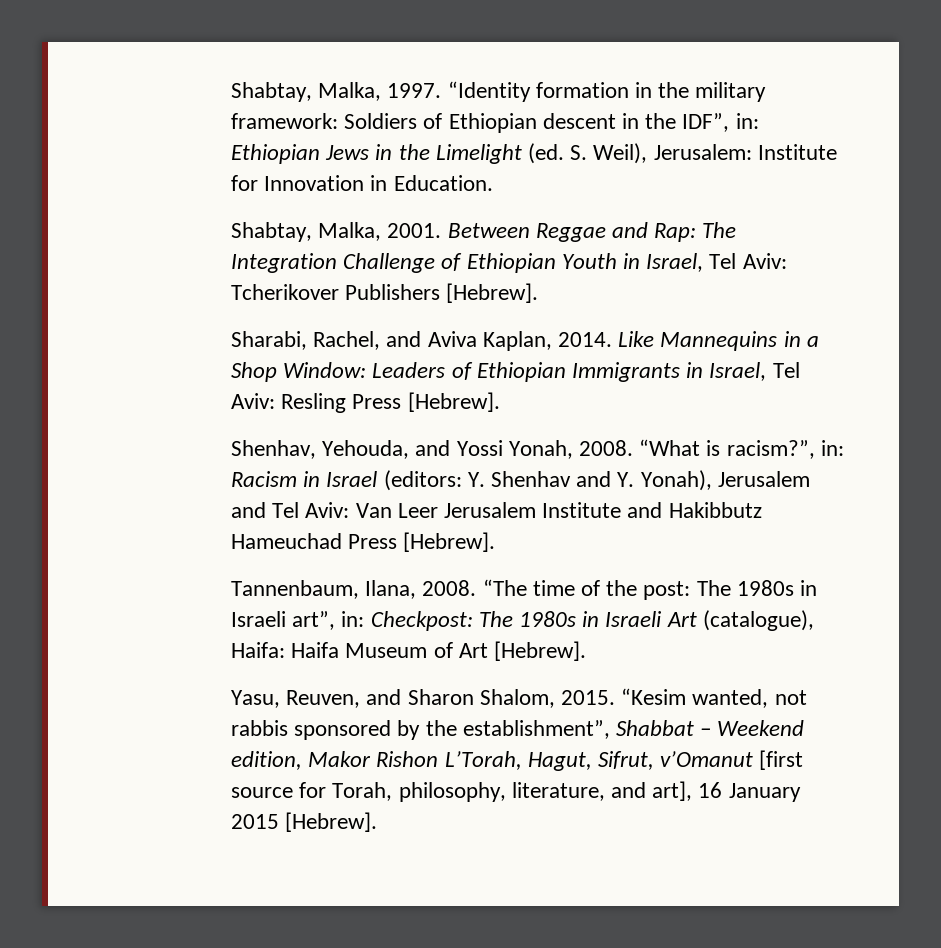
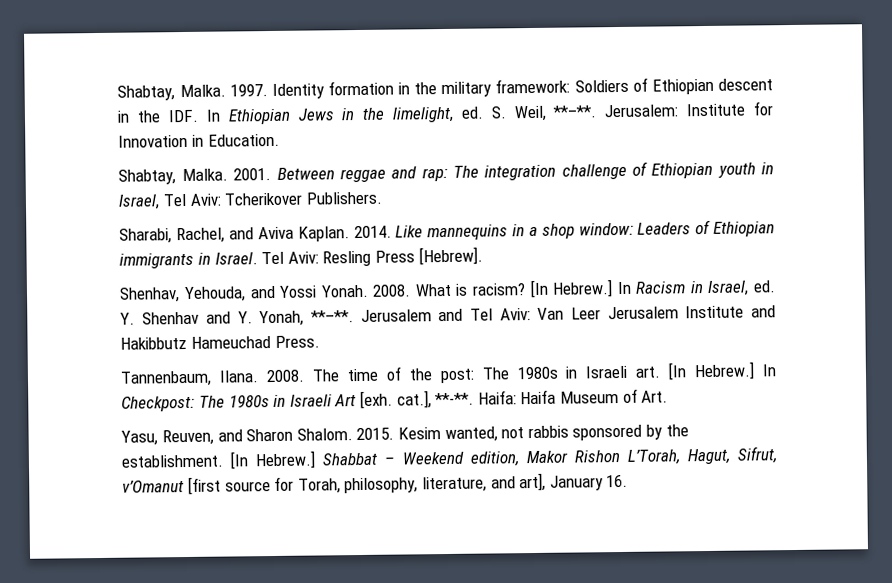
[230,81,531,102] Shabtay, Malka, 1997. “Identity -> [117,83,325,101] Shabtay, Malka. 1997. Identity
[682,113,759,132] IDF”, in: -> [168,109,221,123] IDF. In
[435,143,648,164] Limelight (ed. S. Weil), -> [392,105,598,123] limelight, ed. S. Weil, **–**.
[318,222,382,241] Malka, -> [181,168,228,182] Malka.
[535,222,737,242] [230,253,617,273] Reggae and Rap: The Integration Challenge of Ethiopian Youth -> [339,161,756,183] reggae and rap: The integration challenge of Ethiopian youth
[345,283,539,303] Publishers [Hebrew]. -> [305,191,382,205] Publishers.
[482,331,552,351] Kaplan, -> [297,226,350,242] Kaplan.
[660,331,778,351] Mannequins -> [427,224,509,241] mannequins
[230,362,367,382] Shop Window: -> [541,222,634,239] shop window:
[572,362,767,382] Immigrants in Israel, -> [119,252,258,269] immigrants in Israel.
[508,439,844,459] [230,470,462,491] Yonah, 2008. “What is racism?”, in: Racism in Israel (editors: -> [320,279,777,299] Yonah. 2008. What is racism? [In Hebrew.] In Racism in Israel, ed.
[640,470,712,491] Yonah), -> [259,310,354,327] Yonah, **–**.
[348,532,496,552] Press [Hebrew]. -> [274,335,320,348] Press.
[365,579,527,599] Ilana, 2008. “The -> [219,369,341,383] Ilana. 2008. The
[292,611,365,630] art”, in: -> [635,361,776,381] art. [In Hebrew.] In
[702,610,814,631] (catalogue), -> [359,390,475,410] [exh. cat.], **-**.
[458,641,587,661] Art [Hebrew]. -> [641,390,669,403] Art.
[479,688,687,708] Shalom, 2015. “Kesim -> [296,427,441,441] Shalom. 2015. Kesim
[462,720,610,739] establishment”, -> [121,450,317,470] establishment. [In Hebrew.]
[698,782,801,802] [230,812,378,832] 16 January 2015 [Hebrew]. -> [549,474,629,491] January 16.

